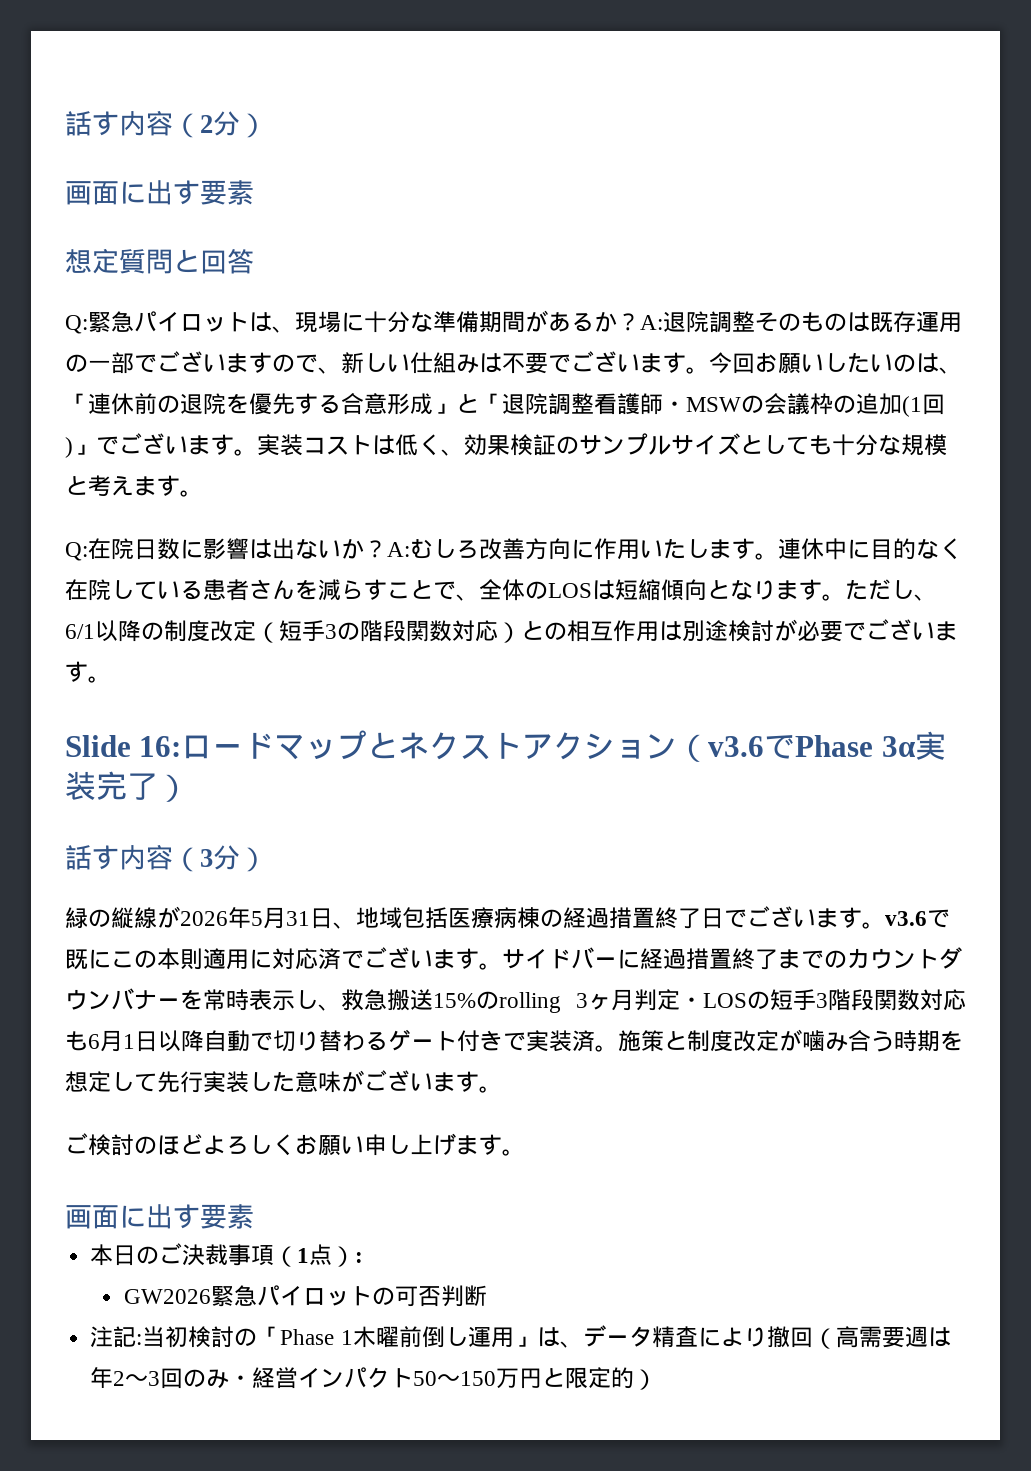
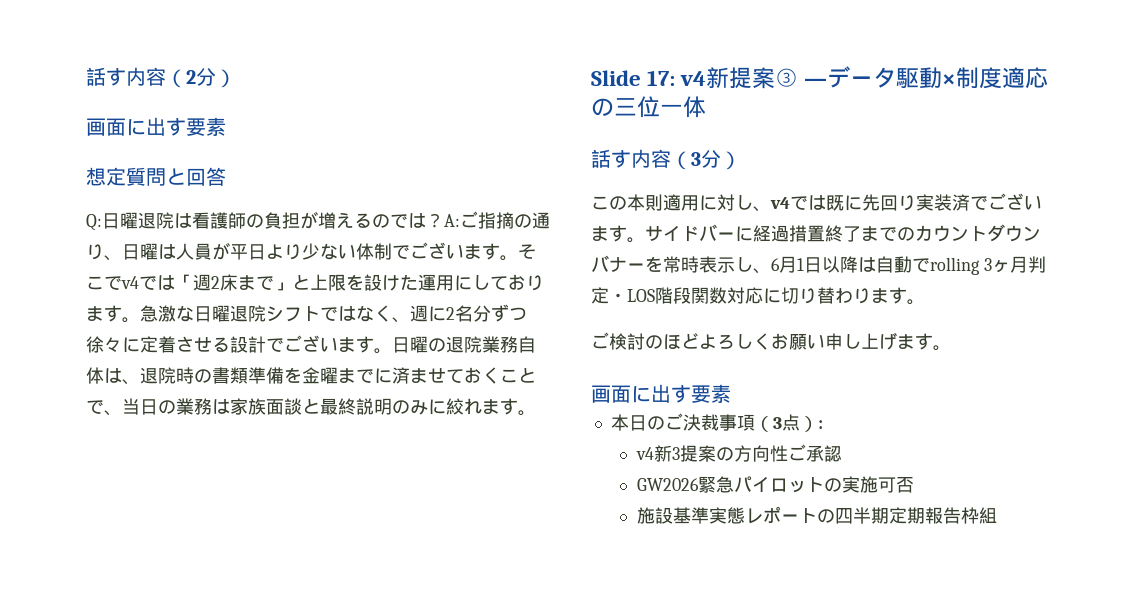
[88,310,962,333] [65,351,962,374] [65,393,945,417] [65,433,947,458] [65,475,203,497] [65,538,962,561] [65,579,937,601] [65,619,958,643] [65,661,111,683] [65,730,946,762] [65,771,189,802] 緊急パイロットは、現場に十分な準備期間があるか？A:退院調整そのものは既存運用の一部でございますので、新しい仕組みは不要でございます。今回お願いしたいのは、「連休前の退院を優先する合意形成」と「退院調整看護師・MSWの会議枠の追加(1回)」でございます。実装コストは低く、効果検証のサンプルサイズとしても十分な規模と考えます。 // Q:在院日数に影響は出ないか？A:むしろ改善方向に作用いたします。連休中に目的なく在院している患者さんを減らすことで、全体のLOSは短縮傾向となります。ただし、6/1以降の制度改定（短手3の階段関数対応）との相互作用は別途検討が必要でございます。 // Slide 16:ロードマップとネクストアクション（v3.6でPhase 3α実装完了） -> [102,211,550,229] [86,242,536,261] [86,274,544,291] [86,304,527,323] [86,335,536,354] [86,367,536,385] [86,398,536,416] [591,66,1049,89] [591,96,706,118] 日曜退院は看護師の負担が増えるのでは？A:ご指摘の通り、日曜は人員が平日より少ない体制でございます。そこでv4では「週2床まで」と上限を設けた運用にしております。急激な日曜退院シフトではなく、週に2名分ずつ徐々に定着させる設計でございます。日曜の退院業務自体は、退院時の書類準備を金曜までに済ませておくことで、当日の業務は家族面談と最終説明のみに絞れます。 // Slide 17: v4新提案③ —データ駆動×制度適応の三位一体
[65,906,950,929] [65,948,318,970] 緑の縦線が2026年5月31日、地域包括医療病棟の経過措置終了日でございます。v3.6で既にこの本則適用に対応 -> [591,194,952,212] この本則適用に対し、v4では既に先回り実装
[341,989,499,1011] 救急搬送15%の -> [771,256,930,273] 6月1日以降は自動で
[747,989,966,1011] [65,1029,963,1052] [65,1070,433,1093] の短手3階段関数対応も6月1日以降自動で切り替わるゲート付きで実装済。施策と制度改定が噛み合う時期を想定して先行実装した意味がござい -> [655,287,871,304] 階段関数対応に切り替わり
[297,1248,310,1263] 1 -> [772,417,782,429] 3
(364, 1257) none -> [635,444,842,462] // v4新3提案の方向性ご承認
(395, 1296) none -> [841,476,878,493] 実施
[440,1285,487,1307] [90,1325,951,1349] [90,1367,658,1390] 判断 // 注記:当初検討の「Phase 1木曜前倒し運用」は、データ精査により撤回（高需要週は年2〜3回のみ・経営インパクト50〜150万円と限定的） -> [636,506,997,524] // 施設基準実態レポートの四半期定期報告枠組

